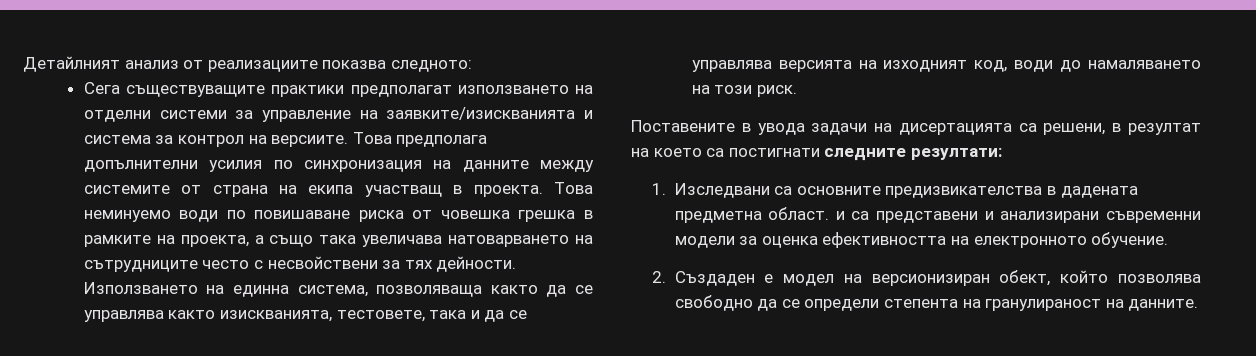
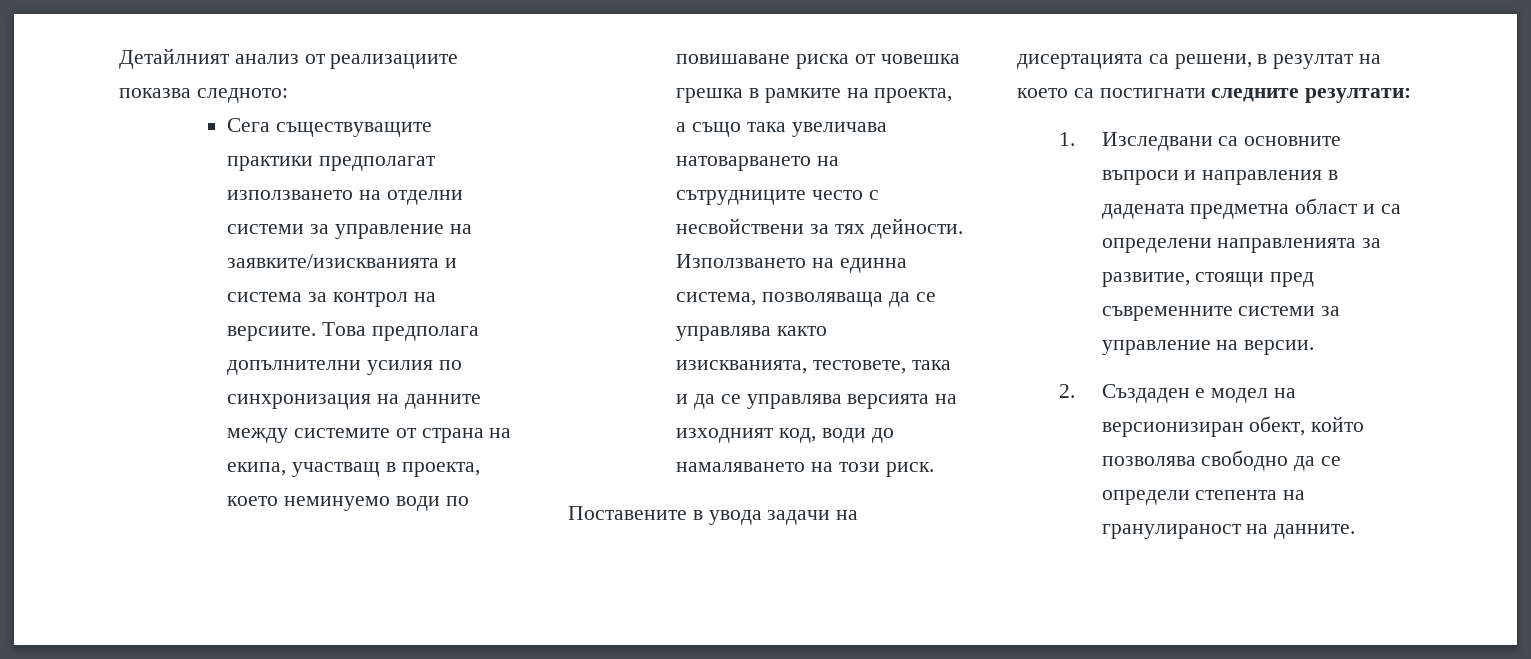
[308,185,354,194] екипа -> [227,462,287,476] екипа,
[473,182,593,197] проекта. Това -> [401,462,480,477] [227,496,279,506] проекта, което
[490,285,538,294] както -> (884, 299) none
[885,186,1043,198] предизвикателства -> [1101,170,1323,185] въпроси и направления
[768,207,830,220] област. -> [1295,198,1359,214] област
[876,211,1201,223] [674,232,1169,248] представени и анализирани съвременни модели за оценка ефективността на електронното обучение. -> [1101,238,1382,253] [1101,272,1315,287] [1101,306,1341,321] [1101,340,1315,355] определени направленията за развитие, стоящи пред съвременните системи за управление на версии.

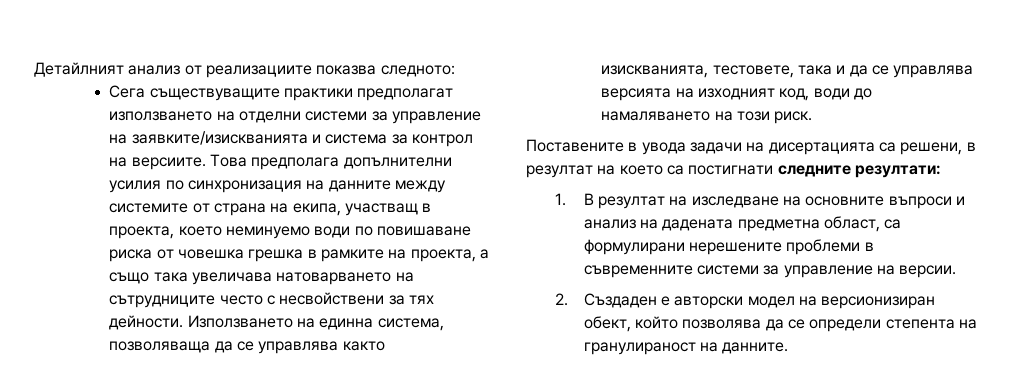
[1101,132,1342,151] [1101,170,1338,185] [1101,198,1401,219] [1101,238,1382,253] [1101,272,1315,287] Изследвани са основните въпроси и направления в дадената предметна област и са определени направленията за развитие, стоящи пред -> [583,193,966,209] [583,216,902,232] [583,239,874,255] В резултат на изследване на основните въпроси и анализ на дадената предметна област, са формулирани нерешените проблеми в
(1206, 393) none -> [674,296,744,309] авторски
[1201,450,1289,471] свободно -> (762, 324) none

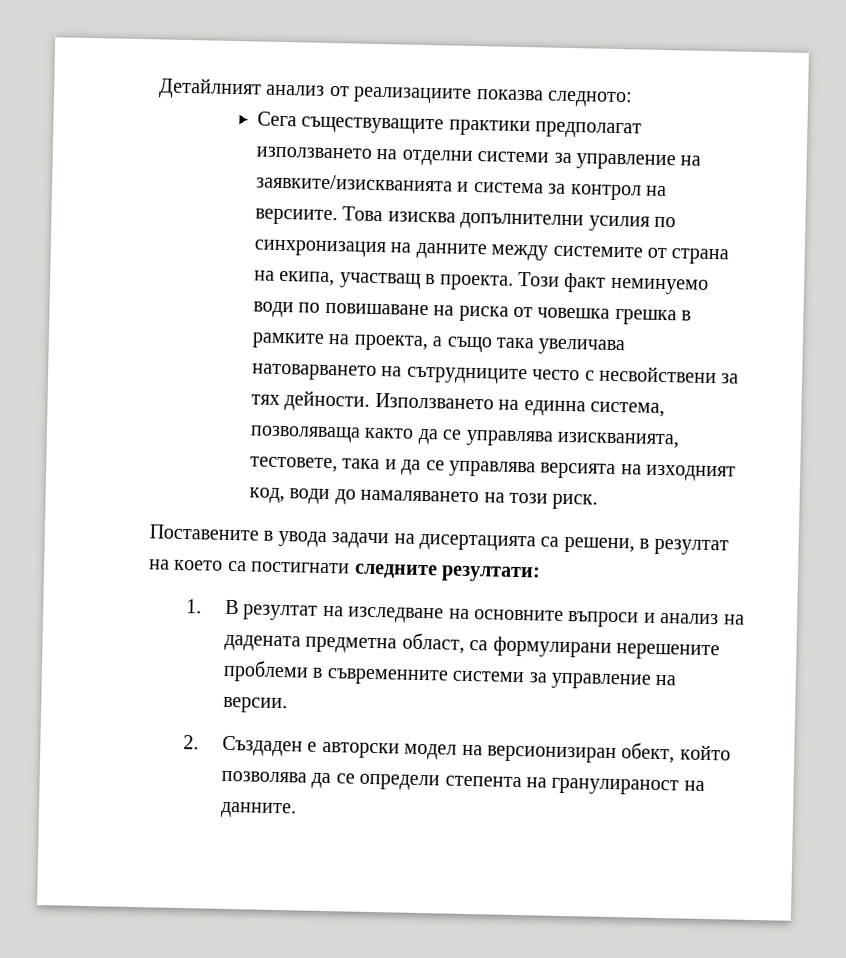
[251,157,340,170] предполага -> [387,211,456,223] изисква
[109,226,222,239] проекта, което -> [438,271,607,293] проекта. Този факт
(472, 231) none -> [433,305,455,316] на
[214,341,385,354] да се управлява както -> [364,427,554,447] както да се управлява

